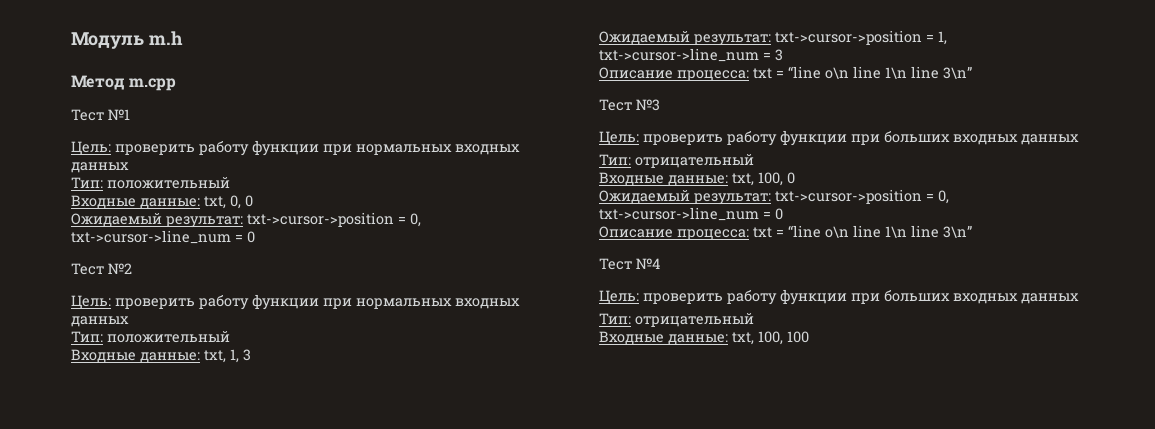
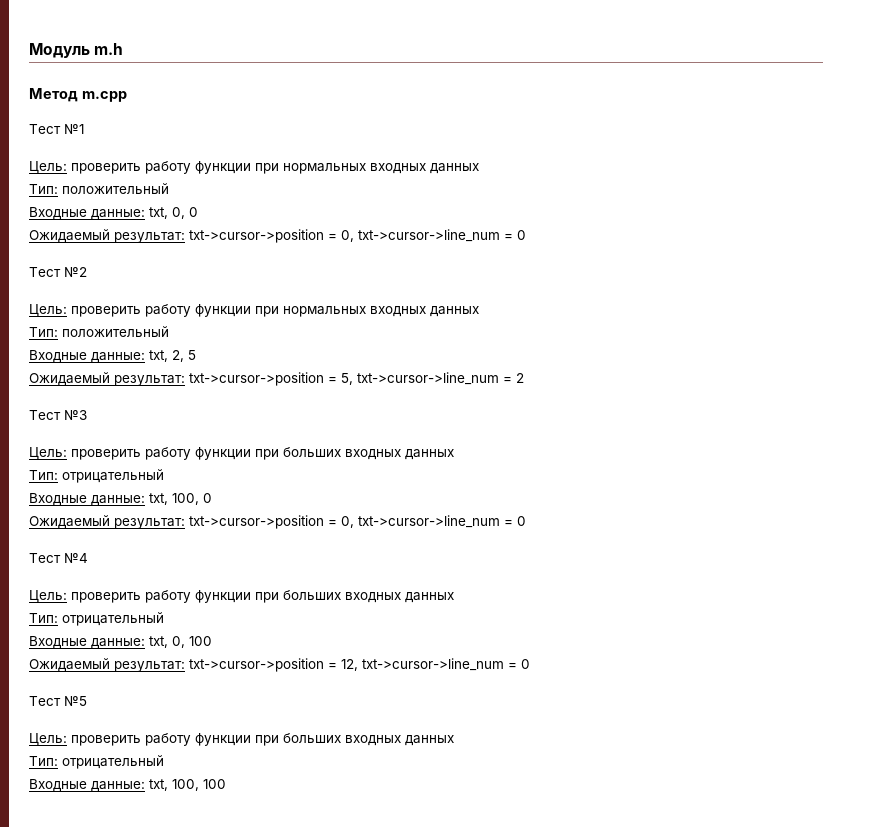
[230,349,251,363] [599,30,947,46] [599,48,783,62] [599,66,972,81] 1, 3 // Ожидаемый результат: txt->cursor->position = 1, txt->cursor->line_num = 3 // Описание процесса: txt = “line o\n line 1\n line 3\n” -> [172,350,196,362] [29,372,524,386] 2, 5 // Ожидаемый результат: txt->cursor->position = 5, txt->cursor->line_num = 2
[599,225,972,240] // Описание процесса: txt = “line o\n line 1\n line 3\n” -> (526, 521) none
(754, 320) none -> [29,636,212,649] [29,658,530,672] [29,696,87,706] [29,733,454,746] [29,755,164,769] // Входные данные: txt, 0, 100 // Ожидаемый результат: txt->cursor->position = 12, txt->cursor->line_num = 0 // Тест №5 // Цель: проверить работу функции при больших входных данных // Тип: отрицательный

